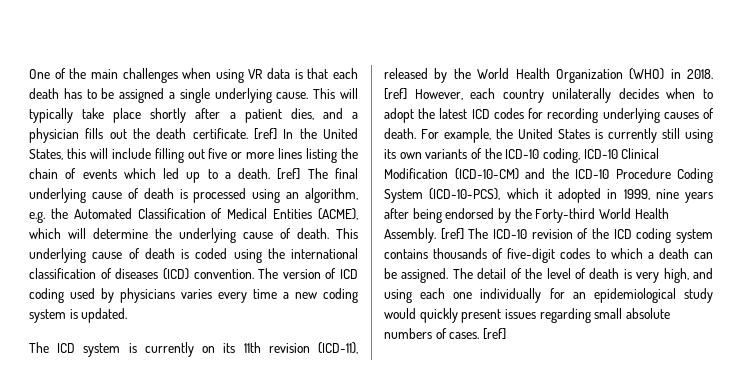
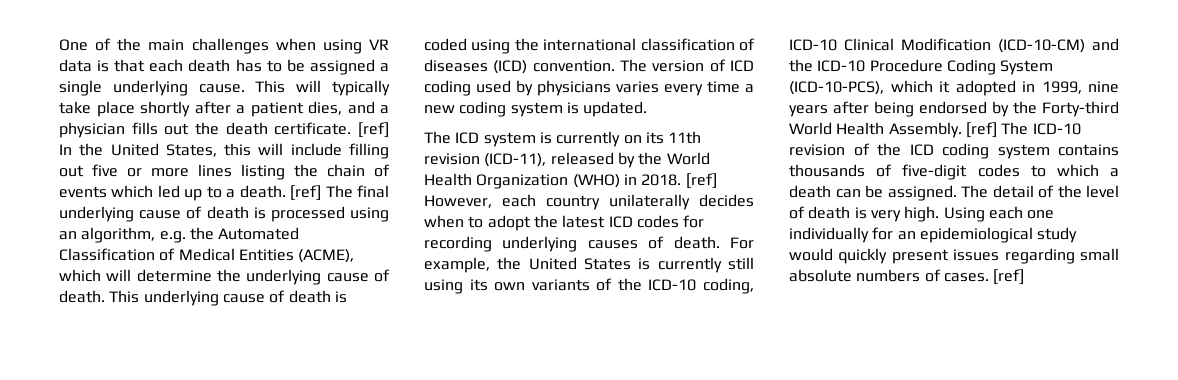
[663,268,713,283] [384,289,412,303] high, and using -> [904,206,985,222] high. Using

